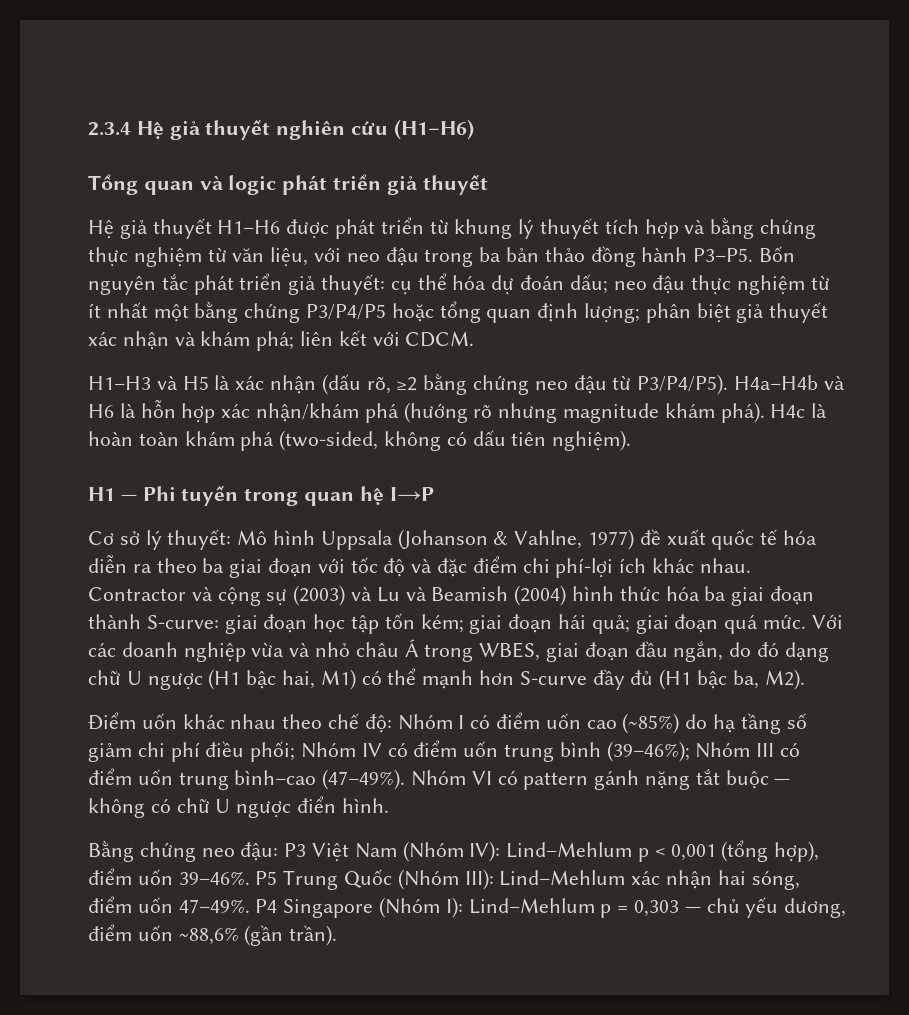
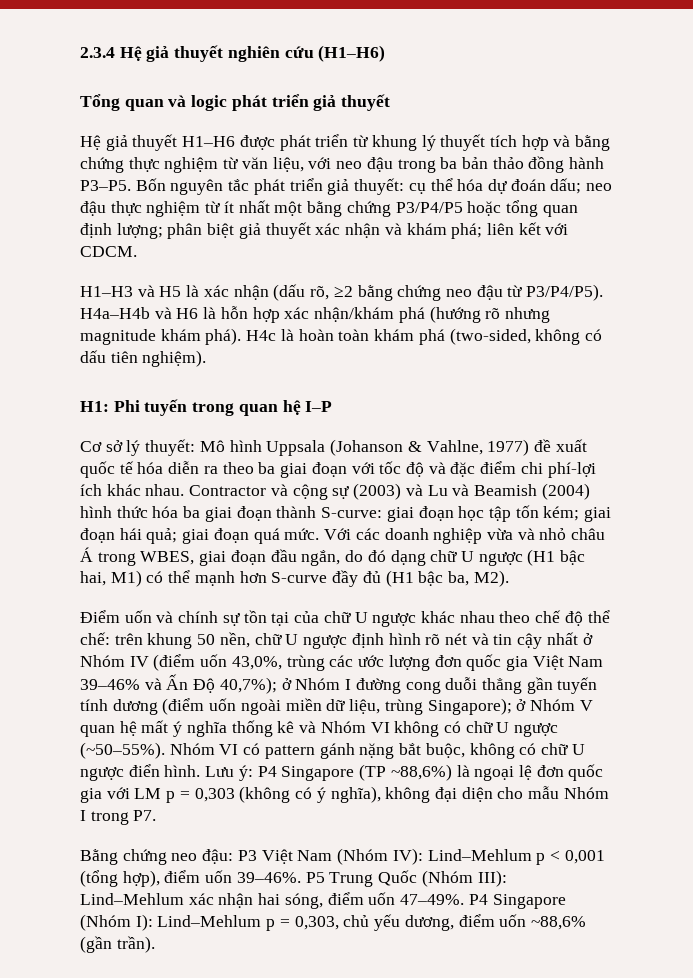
[88,487,137,501] H1 — -> [80,401,109,412] H1:
[389,487,434,501] I→P -> [305,401,333,412] I–P
[182,712,807,734] [88,740,801,762] [88,768,406,790] khác nhau theo chế độ: Nhóm I có điểm uốn cao (~85%) do hạ tầng số giảm chi phí điều phối; Nhóm IV có điểm uốn trung bình (39–46%); Nhóm III có điểm uốn trung bình–cao (47–49%). -> [156,610,610,627] [80,632,593,649] [80,654,604,671] [80,674,598,694] [80,698,593,715] [80,720,559,737] [80,742,165,759] và chính sự tồn tại của chữ U ngược khác nhau theo chế độ thể chế: trên khung 50 nền, chữ U ngược định hình rõ nét và tin cậy nhất ở Nhóm IV (điểm uốn 43,0%, trùng các ước lượng đơn quốc gia Việt Nam 39–46% và Ấn Độ 40,7%); ở Nhóm I đường cong duỗi thẳng gần tuyến tính dương (điểm uốn ngoài miền dữ liệu, trùng Singapore); ở Nhóm V quan hệ mất ý nghĩa thống kê và Nhóm VI không có chữ U ngược (~50–55%).
[695,768,791,789] tắt buộc — -> [399,743,465,758] bắt buộc,
(389, 805) none -> [205,764,604,781] [80,786,609,803] [80,810,157,825] Lưu ý: P4 Singapore (TP ~88,6%) là ngoại lệ đơn quốc gia với LM p = 0,303 (không có ý nghĩa), không đại diện cho mẫu Nhóm I trong P7.
[634,900,701,917] 0,303 — -> [294,916,339,930] 0,303,

